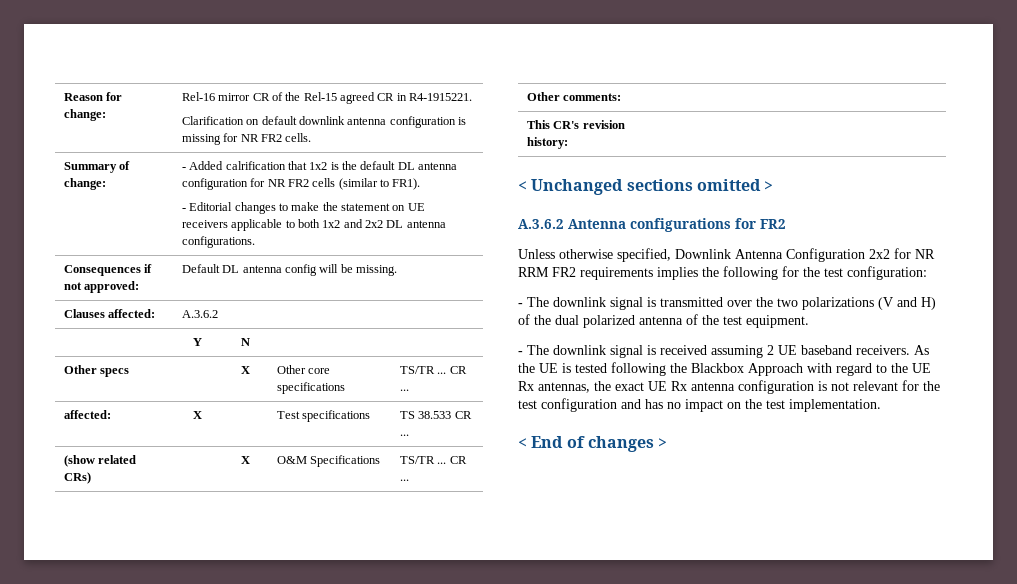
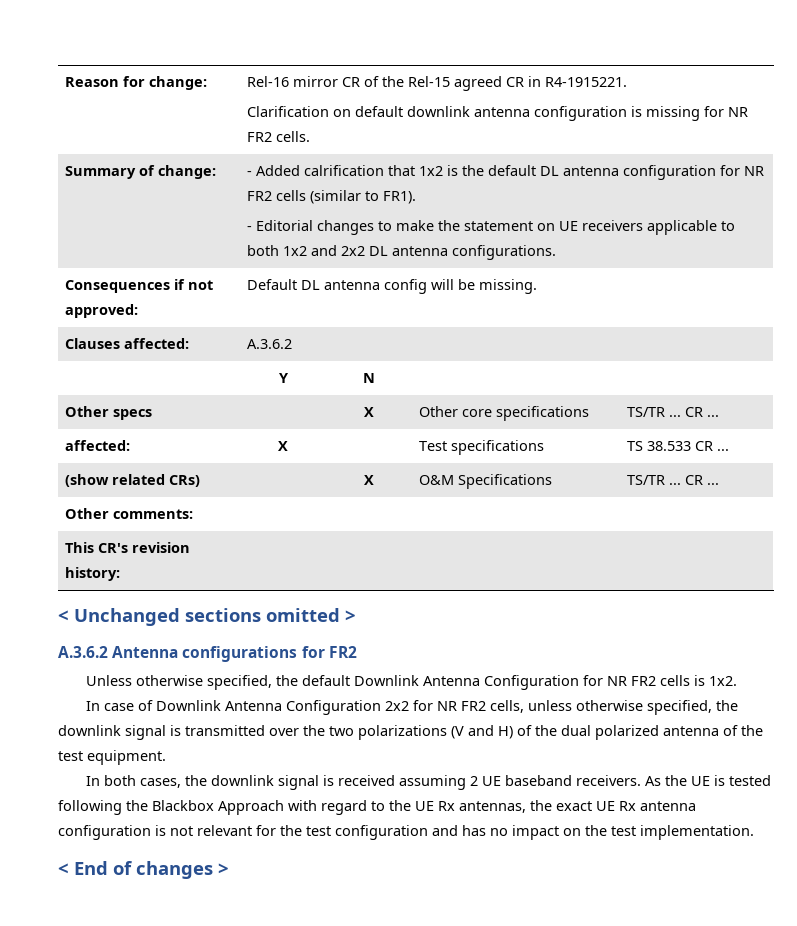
(671, 255) none -> [276,675,738,690] [86,700,154,711] the default Downlink Antenna Configuration for NR FR2 cells is 1x2. // In case of
[518,266,927,280] [518,297,549,307] RRM FR2 requirements implies the following for the test configuration: // - The -> [461,700,739,715] FR2 cells, unless otherwise specified, the
[518,345,549,355] - The -> [86,775,208,788] In both cases, the

